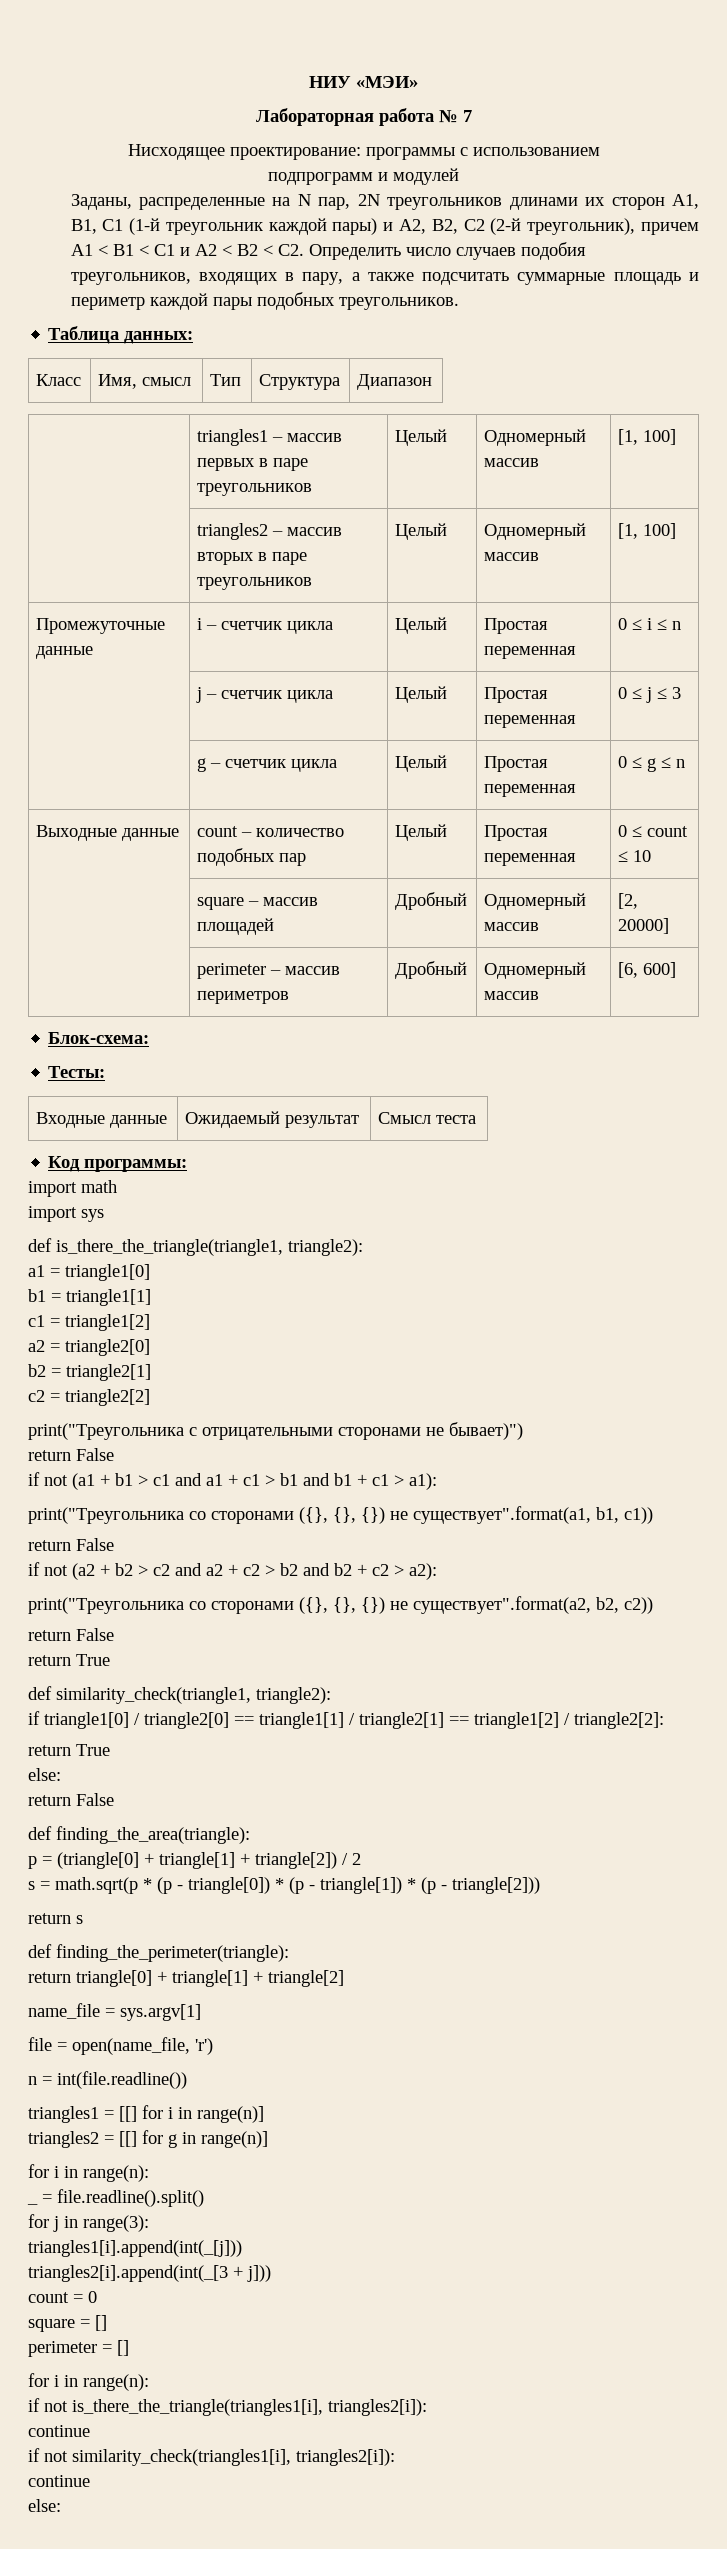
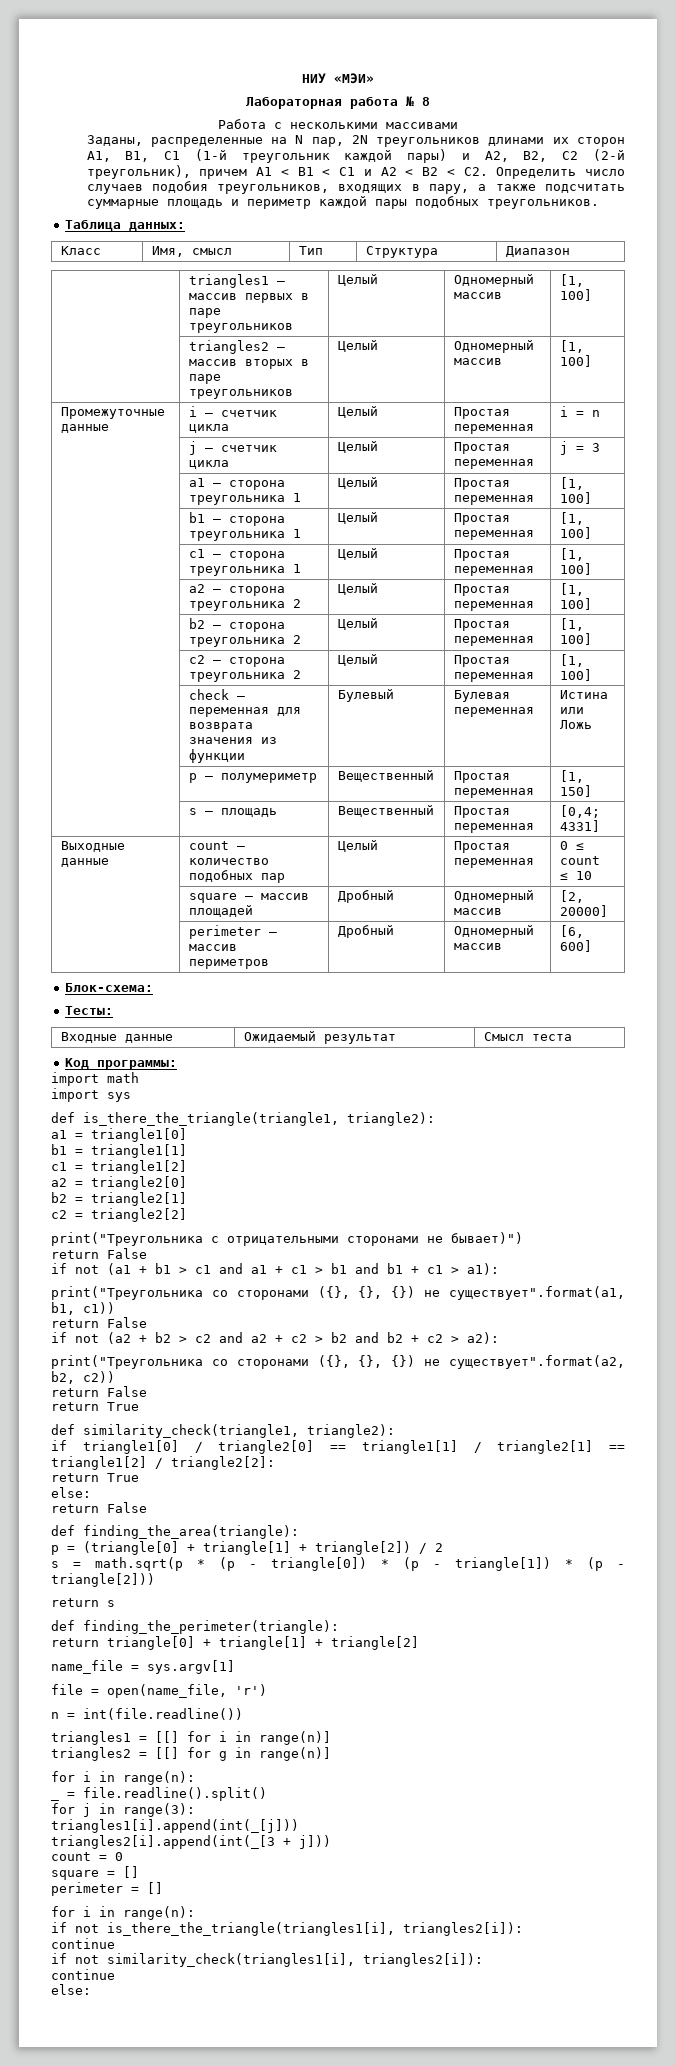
[462,110,472,122] [127,144,600,160] [268,168,459,185] 7 // Нисходящее проектирование: программы с использованием // подпрограмм и модулей -> [422,97,430,106] [218,119,458,129] 8 // Работа с несколькими массивами
[618,618,668,630] 0 ≤ i ≤ -> [559,406,584,417] i =
[618,687,682,703] [197,758,338,772] [395,755,448,772] [484,756,549,772] [484,784,577,797] [618,756,686,772] 0 ≤ j ≤ 3 // | g – счетчик цикла | Целый | Простая переменная | 0 ≤ g ≤ n -> [559,441,600,455] [188,478,285,490] [188,493,301,505] [337,477,378,489] [453,478,510,490] [453,495,534,505] [559,477,584,490] [559,492,592,504] [188,512,285,526] [188,529,301,541] [337,512,378,524] [453,513,510,525] [453,530,534,540] [559,512,584,525] [559,527,592,539] [188,549,285,561] [188,564,301,576] [337,548,378,560] [453,549,510,561] [453,566,534,576] [559,548,584,561] [559,563,592,575] [188,584,285,596] [188,599,301,611] [337,583,378,595] [453,584,510,596] [453,601,534,611] [559,583,584,596] [559,598,592,610] [188,618,285,632] [188,635,301,647] [337,618,378,630] [453,619,510,631] [453,636,534,646] [559,618,584,631] [559,633,592,645] [188,655,285,667] [188,670,301,682] [337,654,378,666] [453,655,510,667] [453,672,534,682] [559,654,584,667] [559,669,592,681] [188,689,245,700] [188,707,301,717] [188,722,253,732] [188,737,277,744] [188,749,245,763] [337,689,394,702] [453,690,510,702] [453,707,534,717] [559,690,608,699] [559,707,584,714] [559,720,592,729] [188,773,317,783] [337,770,434,782] [453,771,510,783] [453,788,534,798] [559,770,584,783] [559,785,592,797] [188,808,277,817] [337,805,434,817] [453,806,510,818] [453,823,534,833] [559,805,600,818] [559,820,600,832] j = 3 // | a1 – сторона треугольника 1 | Целый | Простая переменная | [1, 100] // | b1 – сторона треугольника 1 | Целый | Простая переменная | [1, 100] // | c1 – сторона треугольника 1 | Целый | Простая переменная | [1, 100] // | a2 – сторона треугольника 2 | Целый | Простая переменная | [1, 100] // | b2 – сторона треугольника 2 | Целый | Простая переменная | [1, 100] // | c2 – сторона треугольника 2 | Целый | Простая переменная | [1, 100] // | check – переменная для возврата значения из функции | Булевый | Булевая переменная | Истина или Ложь // | p – полумериметр | Вещественный | Простая переменная | [1, 150] // | s – площадь | Вещественный | Простая переменная | [0,4; 4331]

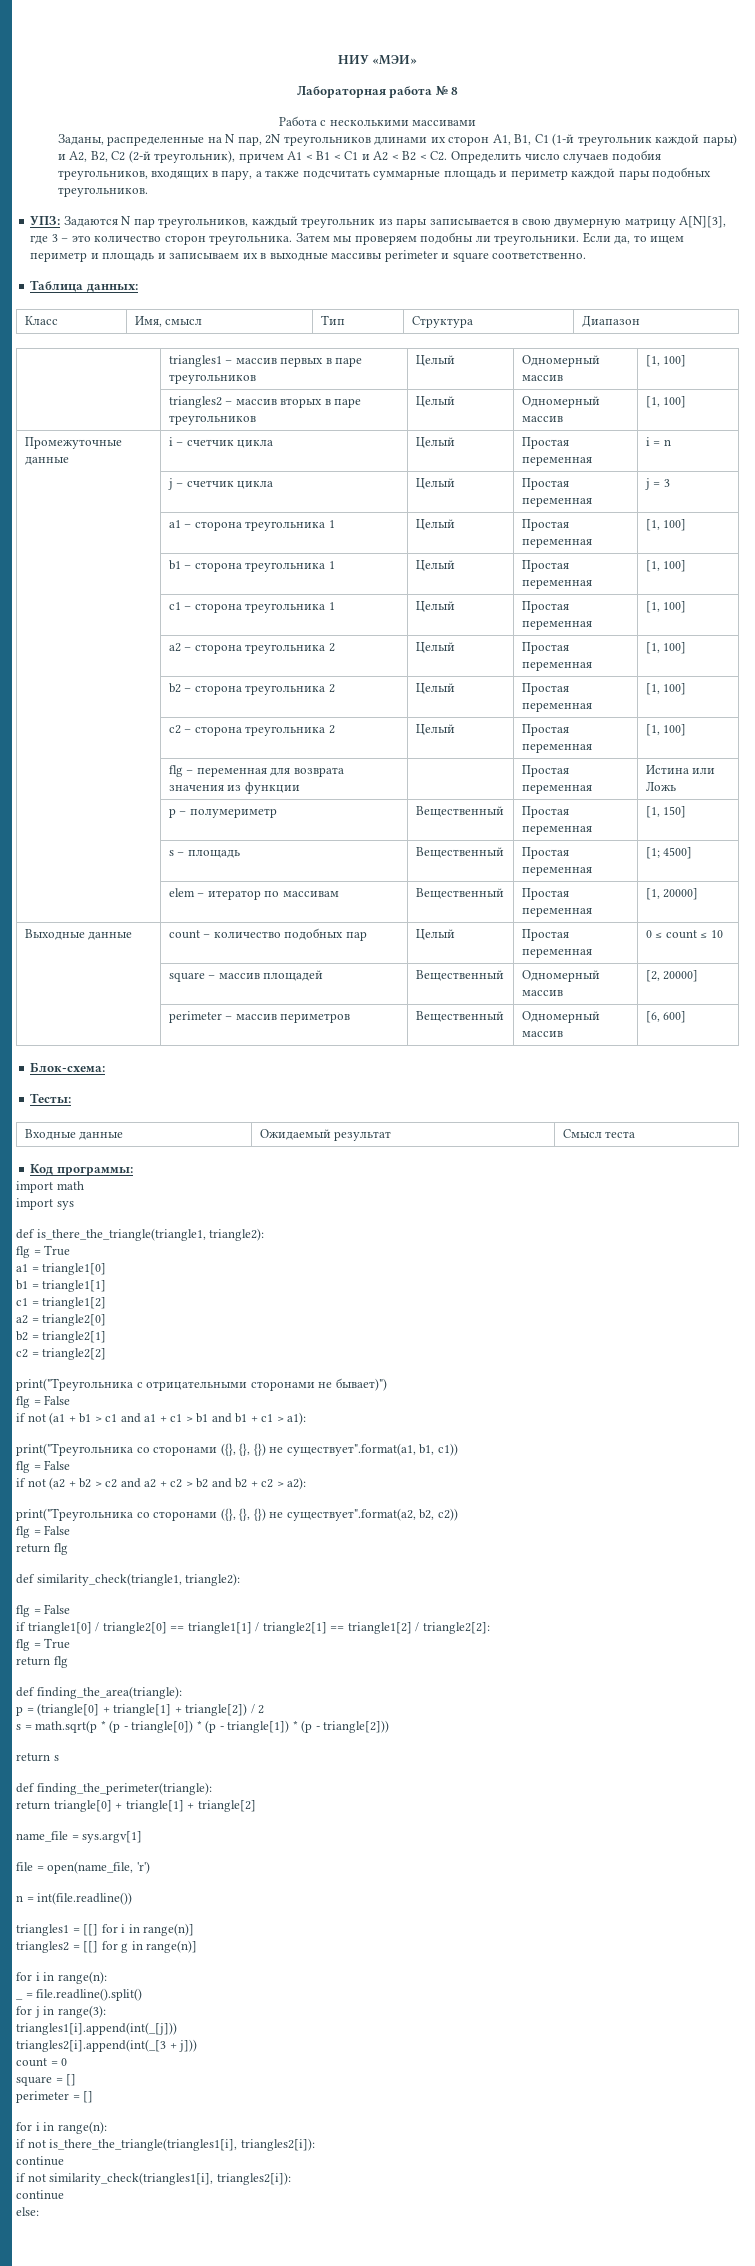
(599, 204) none -> [30,216,727,228] [30,232,685,245] [30,250,587,262] // УПЗ: Задаются N пар треугольников, каждый треугольник из пары записывается в свою двумерную матрицу A[N][3], где 3 – это количество сторон треугольника. Затем мы проверяем подобны ли треугольники. Если да, то ищем периметр и площадь и записываем их в выходные массивы perimeter и square соответственно.
[188,689,229,700] check -> [168,765,183,777] flg
[337,689,394,702] [453,690,510,702] Булевый | Булевая -> [521,765,569,777] | Простая
[559,805,600,818] [559,820,600,832] [0,4; 4331] -> [645,847,693,859] [168,888,339,900] [415,888,504,899] [521,888,569,900] [521,907,592,917] [645,888,699,900] [1; 4500] // | elem – итератор по массивам | Вещественный | Простая переменная | [1, 20000]
[337,890,394,903] Дробный -> [415,970,504,981] Вещественный
[337,925,394,938] Дробный -> [415,1011,504,1022] Вещественный
(435, 1119) none -> [16,1245,71,1258] // flg = True
[51,1250,99,1259] return -> [16,1396,41,1408] flg =
[51,1319,99,1328] return -> [16,1461,41,1473] flg =
[51,1388,99,1397] return -> [16,1526,41,1538] flg =
[107,1402,139,1411] True -> [53,1543,68,1555] flg
(395, 1431) none -> [16,1604,71,1617] // flg = False
[51,1473,139,1482] [51,1487,91,1498] [51,1502,147,1513] return True // else: // return False -> [16,1638,71,1651] [16,1656,68,1668] flg = True // return flg

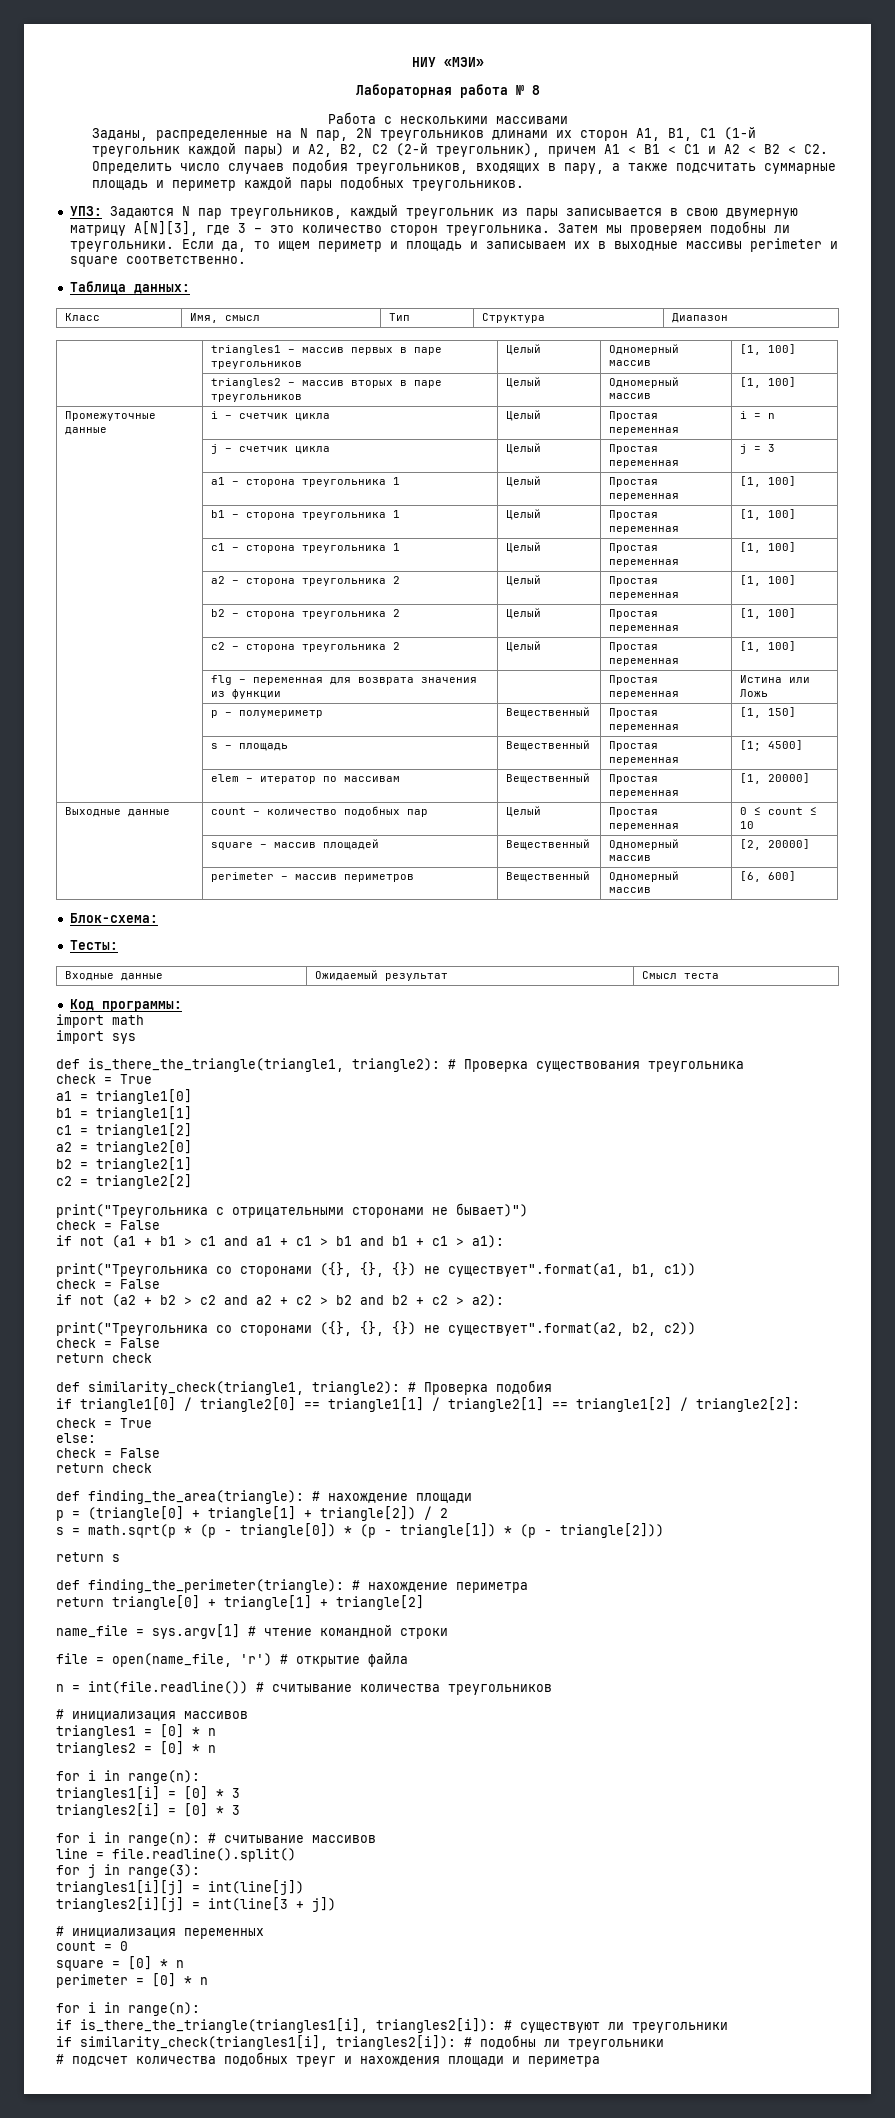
[16,1246,30,1258] // flg -> [448,1059,744,1072] [56,1074,96,1084] # Проверка существования треугольника // check
[16,1396,30,1408] flg -> [56,1220,96,1230] check
[16,1461,30,1473] flg -> [56,1279,96,1289] check
[16,1525,71,1538] [16,1543,68,1555] flg = False // return flg -> [56,1338,160,1348] [56,1353,152,1363] check = False // return check
[16,1604,71,1617] // flg = False -> [408,1380,552,1395] # Проверка подобия
[16,1638,71,1651] [16,1656,68,1668] flg = True // return flg -> [56,1418,152,1428] [56,1433,96,1443] [56,1448,160,1458] [56,1463,152,1473] check = True // else: // check = False // return check
(182, 1692) none -> [312,1491,472,1503] # нахождение площади
(212, 1788) none -> [352,1580,528,1593] # нахождение периметра
(143, 1837) none -> [248,1625,448,1639] # чтение командной строки
(150, 1867) none -> [280,1653,408,1667] # открытие файла
[16,1923,195,1936] [16,1940,198,1953] [16,1971,107,1984] [16,1998,23,2000] // triangles1 = [[] for i in range(n)] // triangles2 = [[] for g in range(n)] // for i in range(n): // _ -> [256,1682,552,1695] [56,1709,248,1721] [56,1724,216,1739] [56,1741,216,1756] [56,1770,200,1784] [56,1786,240,1801] [56,1803,240,1818] [56,1832,376,1846] [56,1848,88,1859] # считывание количества треугольников // # инициализация массивов // triangles1 = [0] * n // triangles2 = [0] * n // for i in range(n): // triangles1[i] = [0] * 3 // triangles2[i] = [0] * 3 // for i in range(n): # считывание массивов // line
[16,2022,177,2035] [16,2039,198,2052] triangles1[i].append(int(_[j])) // triangles2[i].append(int(_[3 + j])) -> [56,1880,304,1895] [56,1897,336,1912] [56,1926,264,1939] triangles1[i][j] = int(line[j]) // triangles2[i][j] = int(line[3 + j]) // # инициализация переменных
[66,2074,77,2086] [] -> [128,1956,184,1970] [0] * n
[83,2091,94,2103] [] -> [152,1973,208,1987] [0] * n
[27,2140,46,2148] not -> (72, 2024) none
[16,2156,64,2166] [16,2173,46,2182] // continue // if not -> [504,2020,728,2033] [56,2036,72,2047] # существуют ли треугольники // if
[16,2190,64,2200] [16,2207,39,2216] // continue // else: -> [464,2035,664,2050] [56,2052,600,2067] # подобны ли треугольники // # подсчет количества подобных треуг и нахождения площади и периметра

